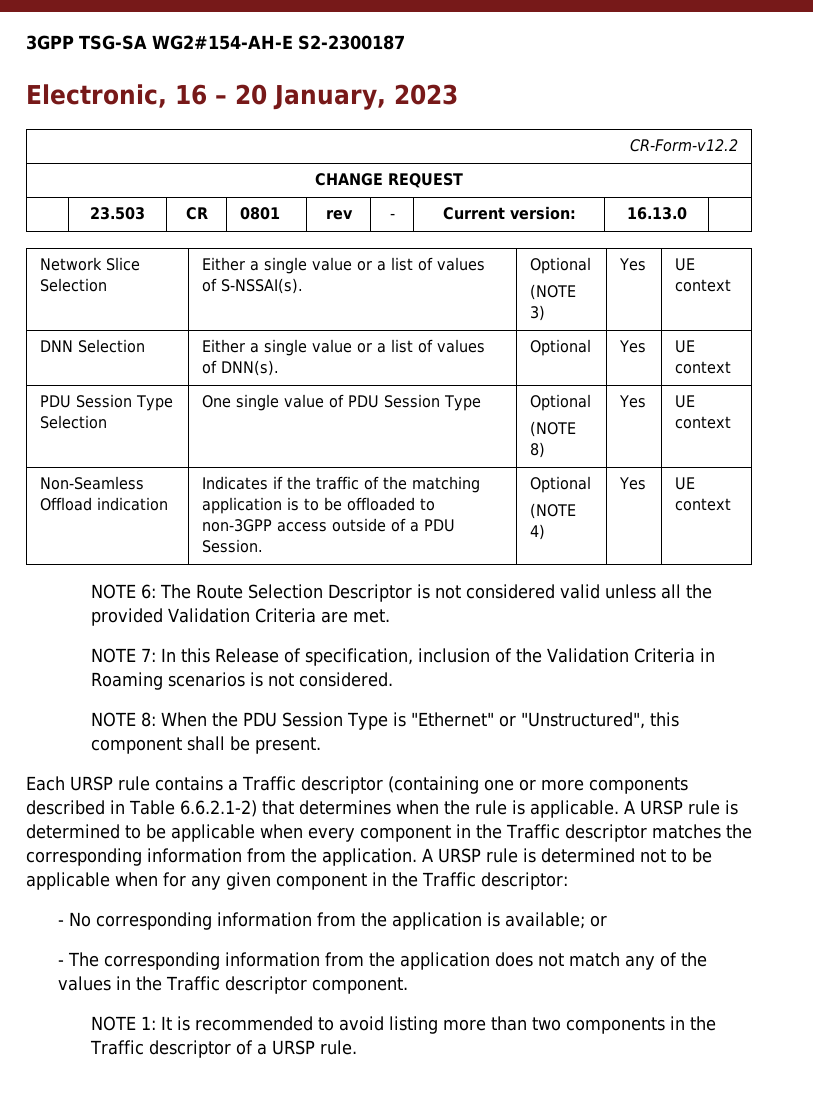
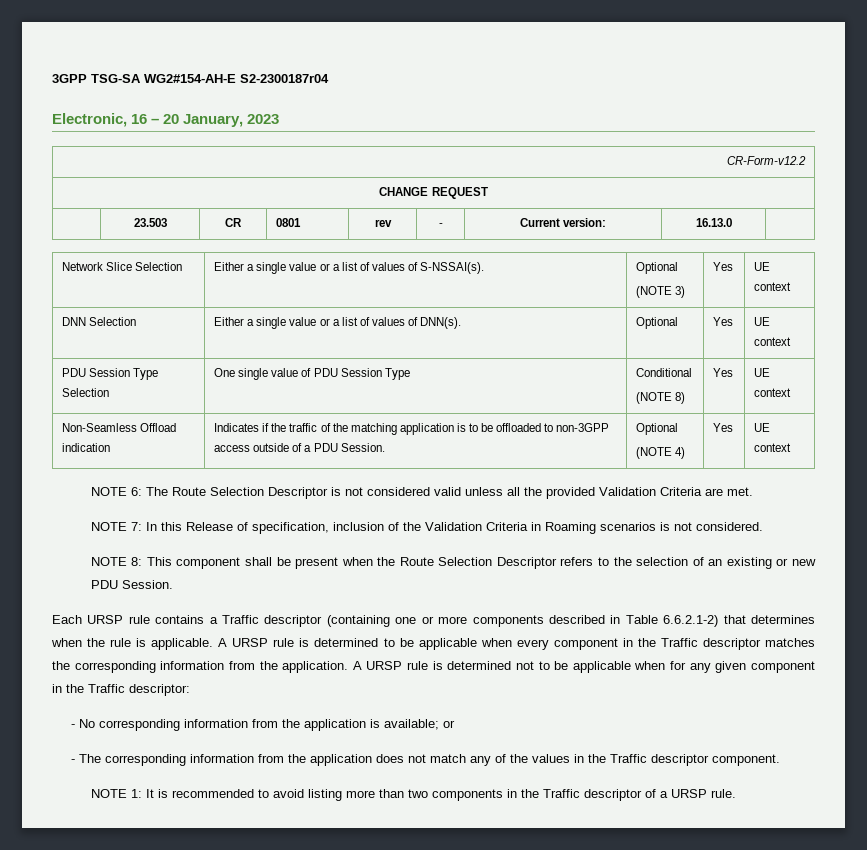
[298,35,405,50] S2-2300187 -> [240,74,329,83] S2-2300187r04
[529,394,591,411] Optional -> [636,368,693,377] Conditional
[160,712,679,730] [90,736,321,754] When the PDU Session Type is "Ethernet" or "Unstructured", this component shall be present. -> [146,557,817,569] [90,580,173,589] This component shall be present when the Route Selection Descriptor refers to the selection of an existing or new PDU Session.

